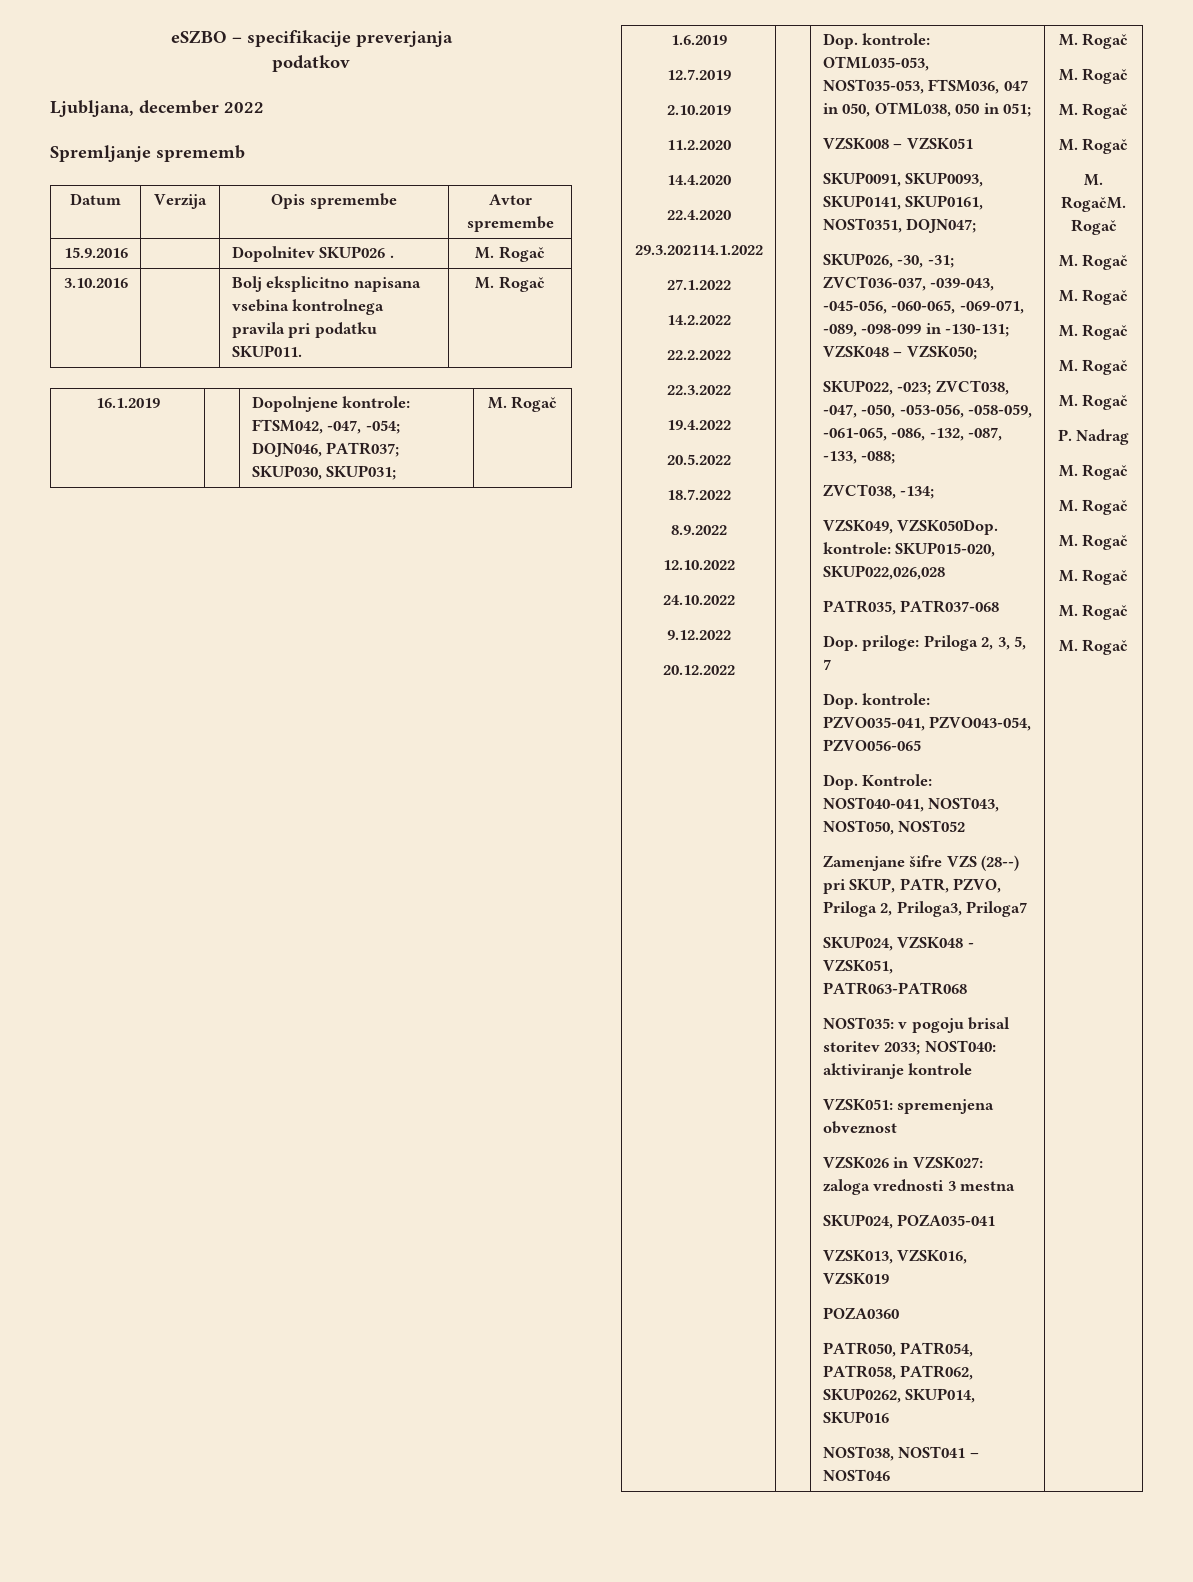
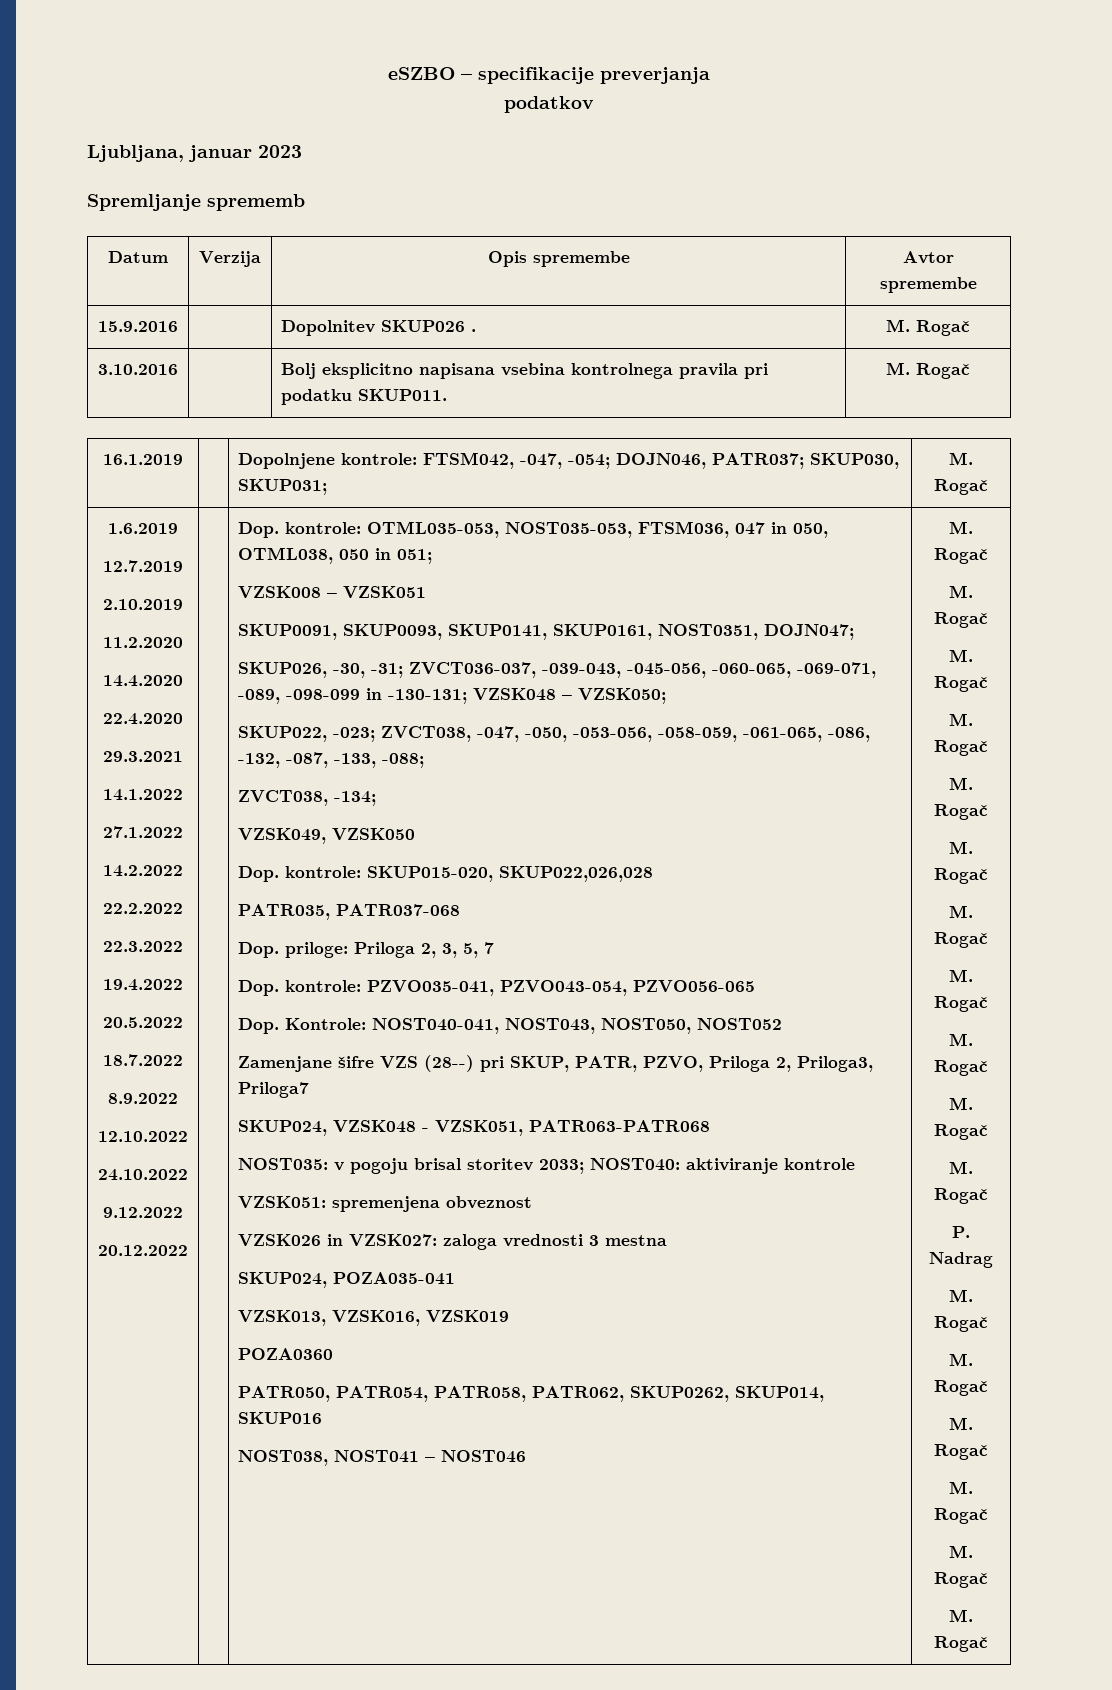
[139,100,264,114] december 2022 -> [188,145,302,162] januar 2023
[634,245,763,255] 29.3.202114.1.2022 -> [103,751,183,762] [103,789,183,801] 29.3.2021 // 14.1.2022
[897,519,999,535] VZSK050Dop. -> [332,828,416,840] [238,866,280,882] VZSK050 // Dop.
[1061,196,1126,212] RogačM. -> [934,804,988,820] [949,841,973,854] Rogač // M.

